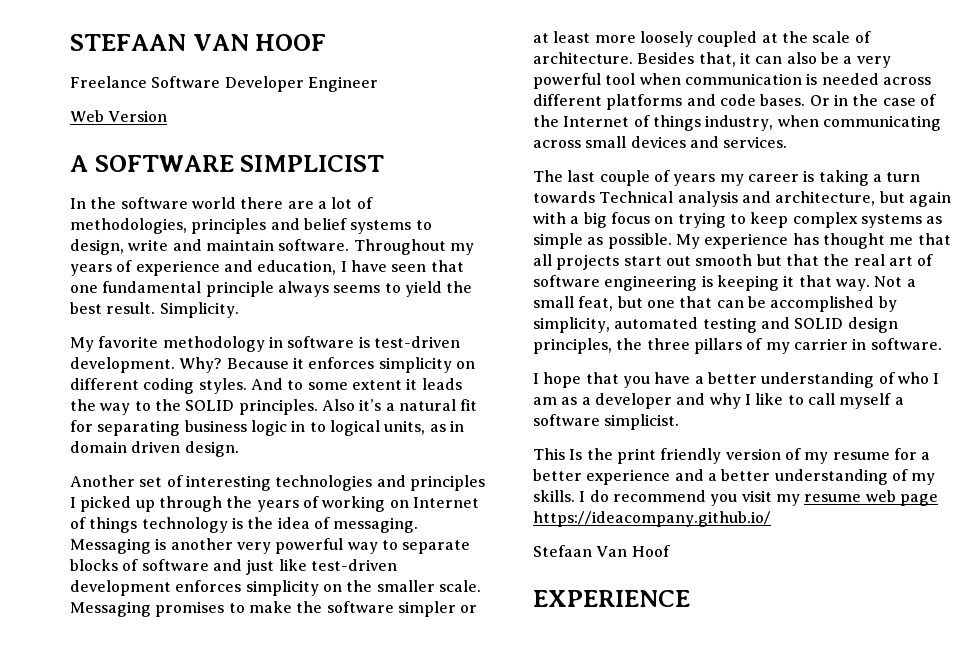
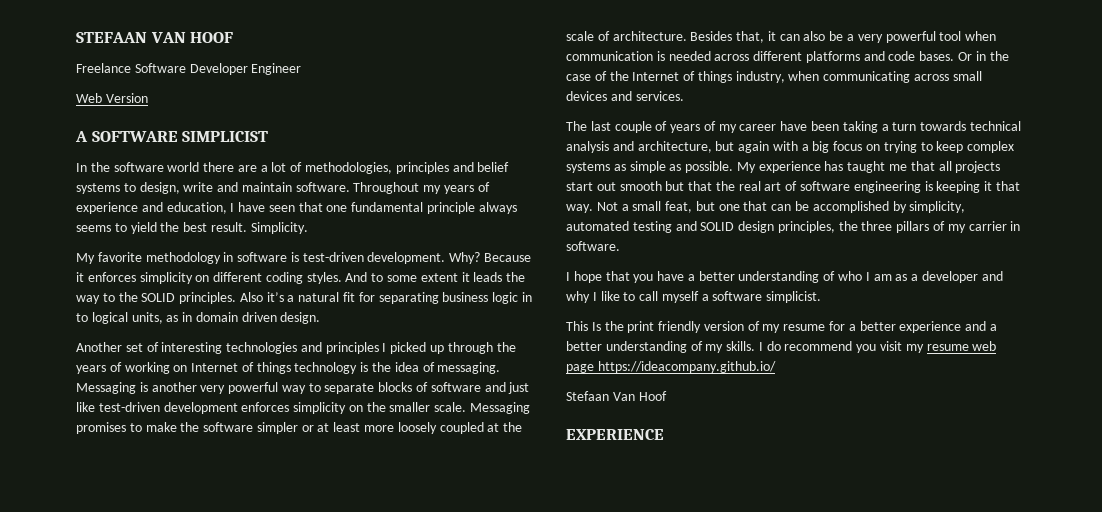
(716, 180) none -> [703,121,716,131] of
[803,170,815,182] is -> [780,121,840,131] have been
[599,191,674,203] Technical -> [969,121,1021,131] technical
[822,233,885,249] thought -> [847,161,886,173] taught

